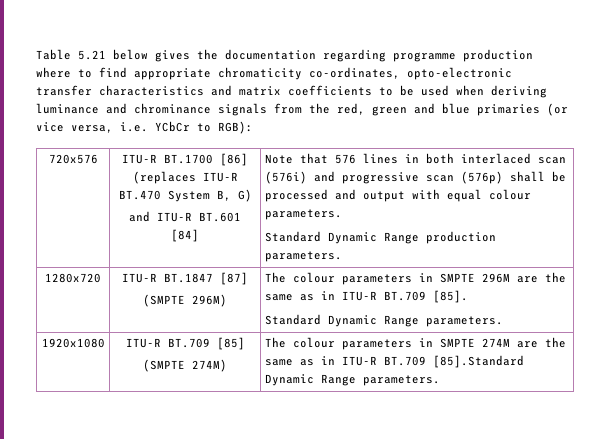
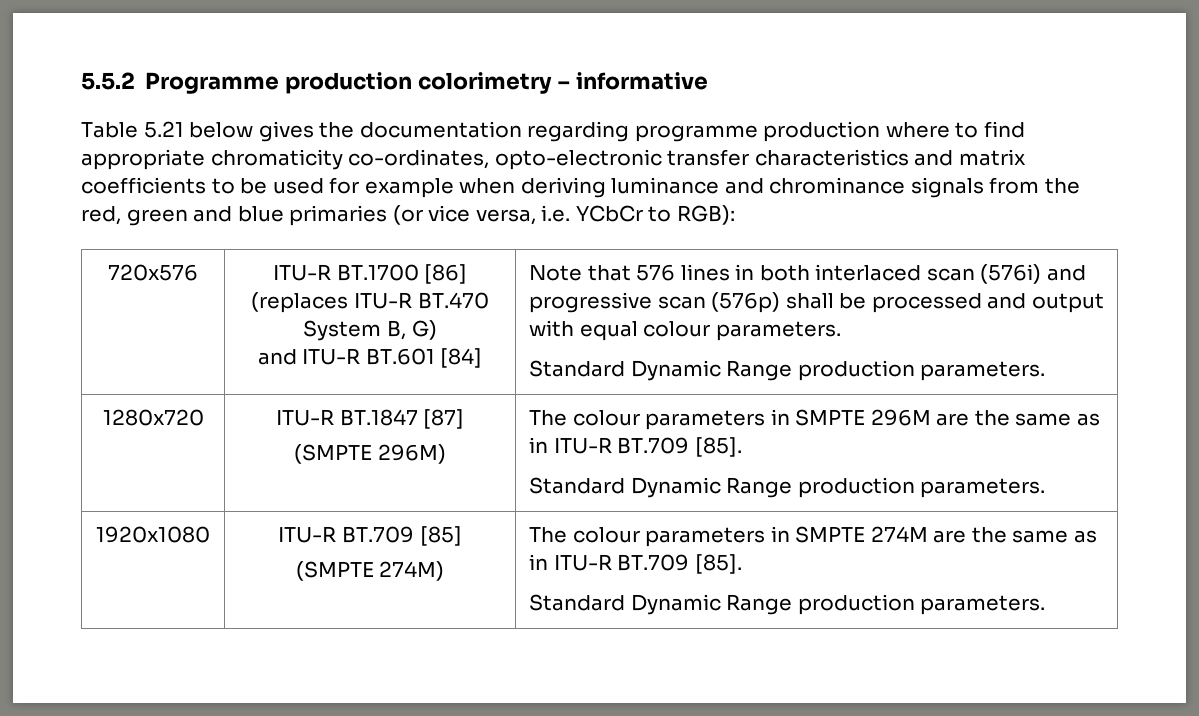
(36, 54) none -> [81,72,709,94] 5.5.2 Programme production colorimetry – informative //
(449, 90) none -> [329,177,454,198] for example
(419, 321) none -> [797,477,915,498] production
[432,355,524,368] [264,374,356,386] [85].Standard Dynamic Range -> [694,554,742,574] [529,594,915,615] [85]. // Standard Dynamic Range production

